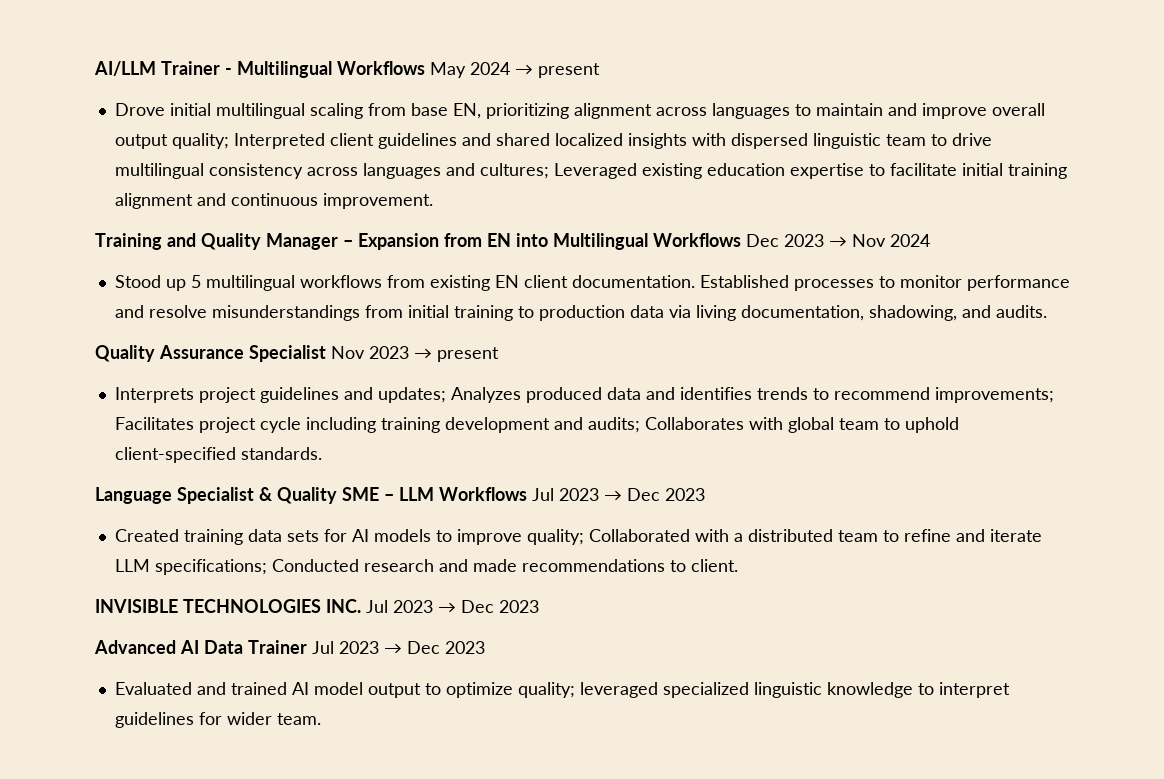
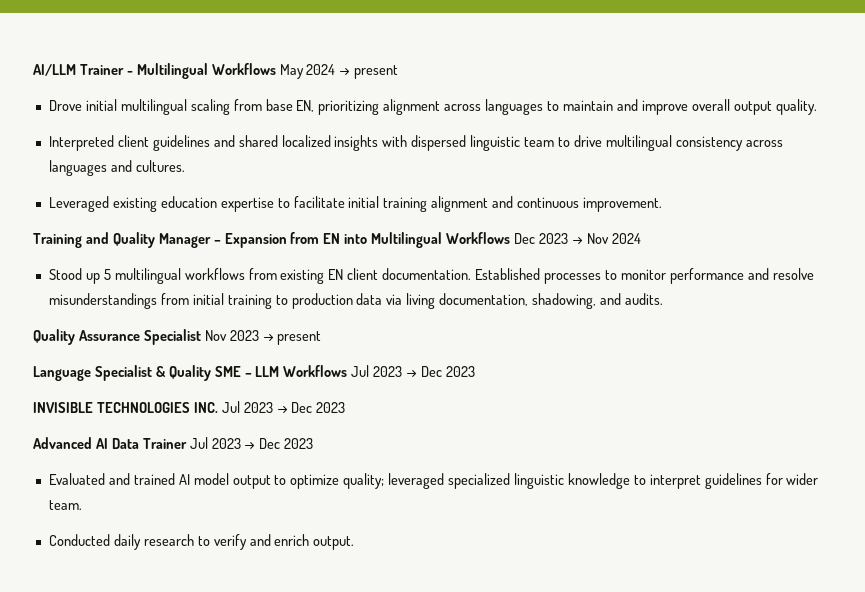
[171,133,229,149] quality; -> [775,99,817,115] quality. //
[479,163,549,179] cultures; -> [135,160,185,172] cultures. //
[114,387,1054,403] [114,417,959,433] [114,447,322,463] // Interprets project guidelines and updates; Analyzes produced data and identifies trends to recommend improvements; Facilitates project cycle including training development and audits; Collaborates with global team to uphold client-specified standards. -> (322, 338) none
[114,529,1042,545] [114,559,738,575] // Created training data sets for AI models to improve quality; Collaborated with a distributed team to refine and iterate LLM specifications; Conducted research and made recommendations to client. -> (475, 371) none
(321, 719) none -> [48,534,355,550] // Conducted daily research to verify and enrich output.

